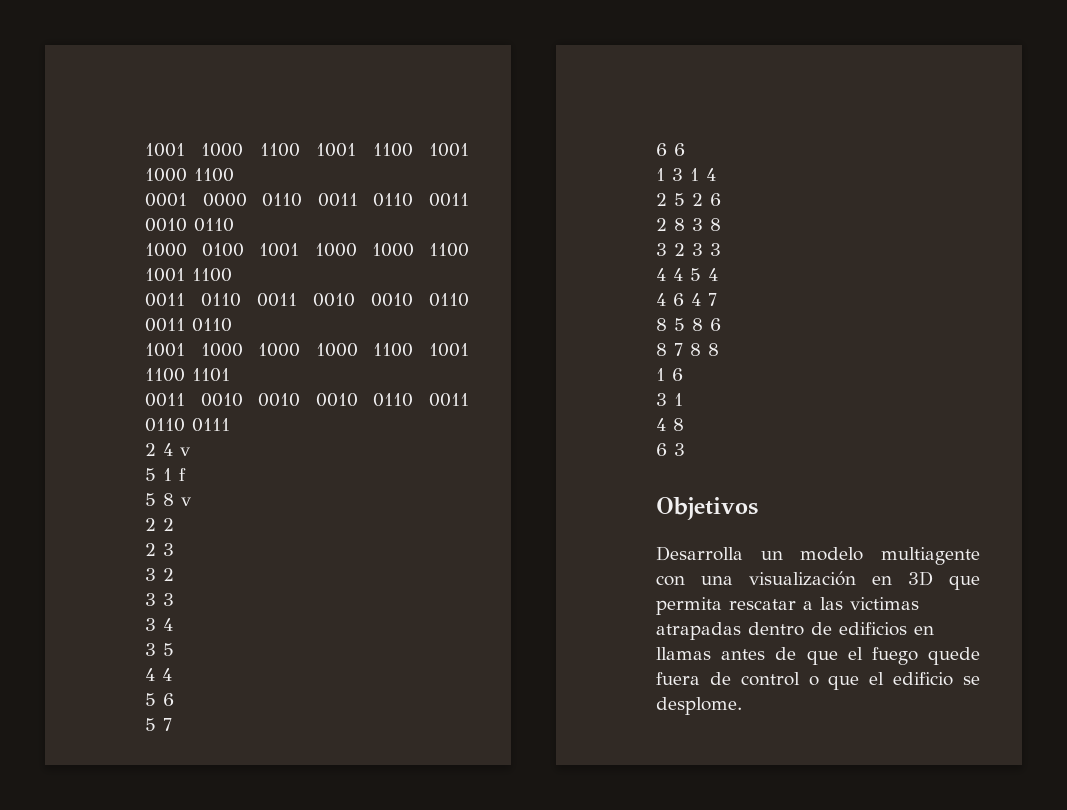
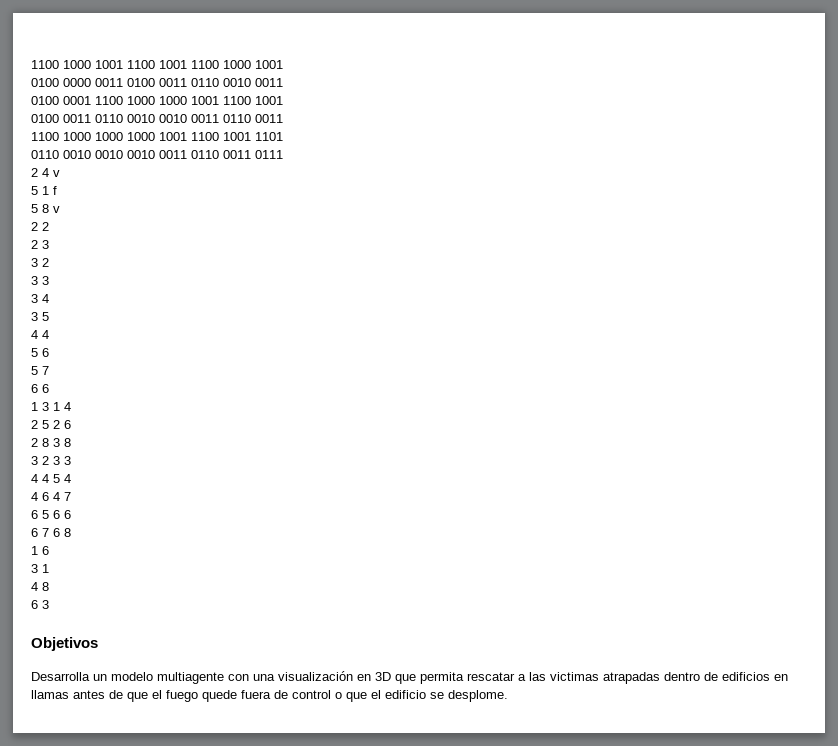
[145,143,469,157] [145,168,234,182] [145,193,469,207] [145,218,234,232] [145,243,469,257] [145,268,232,282] [145,293,469,307] [145,318,232,332] [145,343,469,357] [145,368,230,382] [145,393,469,407] [145,418,185,432] 1001 1000 1100 1001 1100 1001 1000 1100 // 0001 0000 0110 0011 0110 0011 0010 0110 // 1000 0100 1001 1000 1000 1100 1001 1100 // 0011 0110 0011 0010 0010 0110 0011 0110 // 1001 1000 1000 1000 1100 1001 1100 1101 // 0011 0010 0010 0010 0110 0011 0110 -> [31,60,283,69] [31,78,283,87] [31,96,283,105] [31,114,283,123] [31,132,283,141] [31,150,251,159] 1100 1000 1001 1100 1001 1100 1000 1001 // 0100 0000 0011 0100 0011 0110 0010 0011 // 0100 0001 1100 1000 1000 1001 1100 1001 // 0100 0011 0110 0010 0010 0011 0110 0011 // 1100 1000 1000 1000 1001 1100 1001 1101 // 0110 0010 0010 0010 0011 0110 0011
[656,318,721,331] [656,343,701,356] 8 5 8 6 // 8 7 8 -> [31,510,71,519] [31,528,60,537] 6 5 6 6 // 6 7 6

